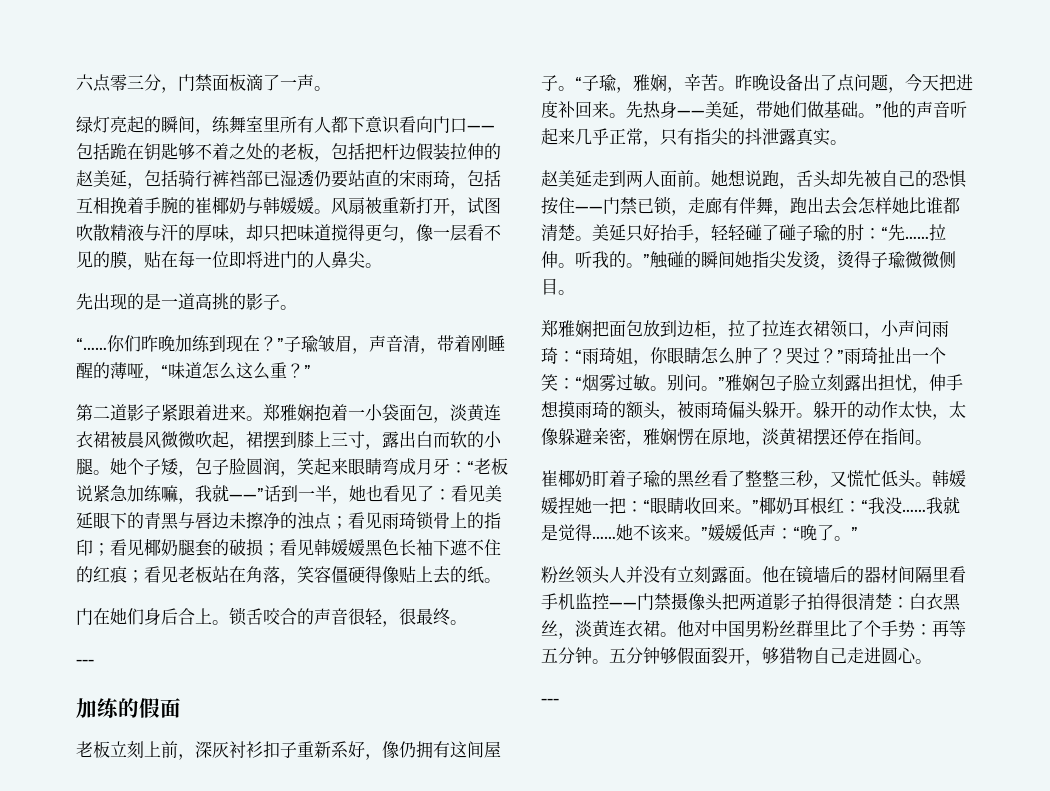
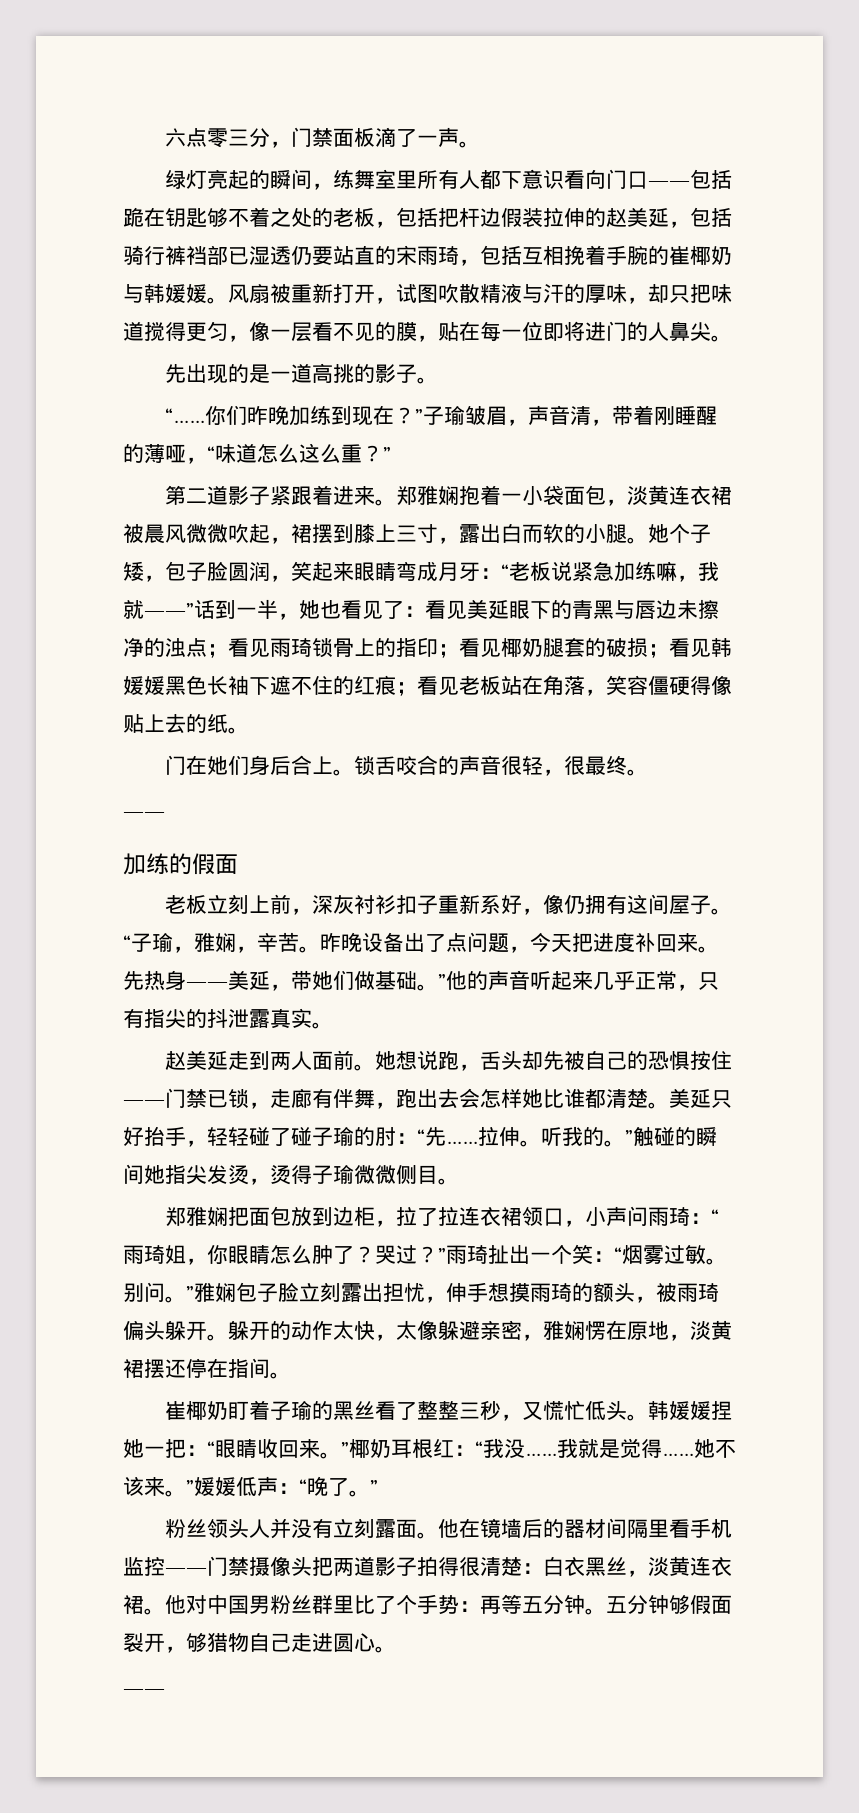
[76,659,94,665] --- -> [123,812,165,818] ——
[541,698,559,704] --- -> [123,1689,165,1695] ——

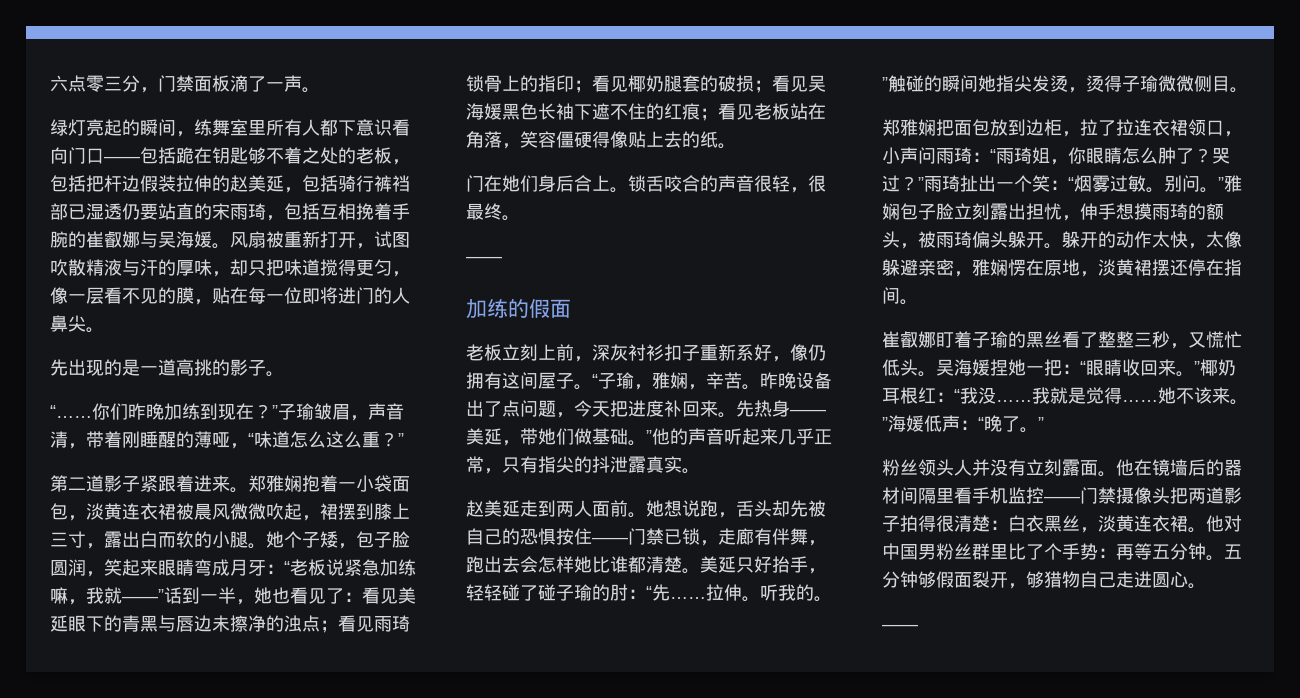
[690,246,732,265] [123,283,186,304] 椰奶与韩媛 -> [104,231,194,248] 叡娜与吴海
[711,638,732,657] [123,675,144,696] 韩媛 -> [808,75,826,92] [466,103,484,120] 吴海
[186,1401,229,1420] 椰奶 -> [900,331,936,348] 叡娜
[648,1400,691,1421] 韩媛 -> [936,359,972,376] 吴海
[194,1476,215,1497] 媛 -> [888,415,906,432] 海

